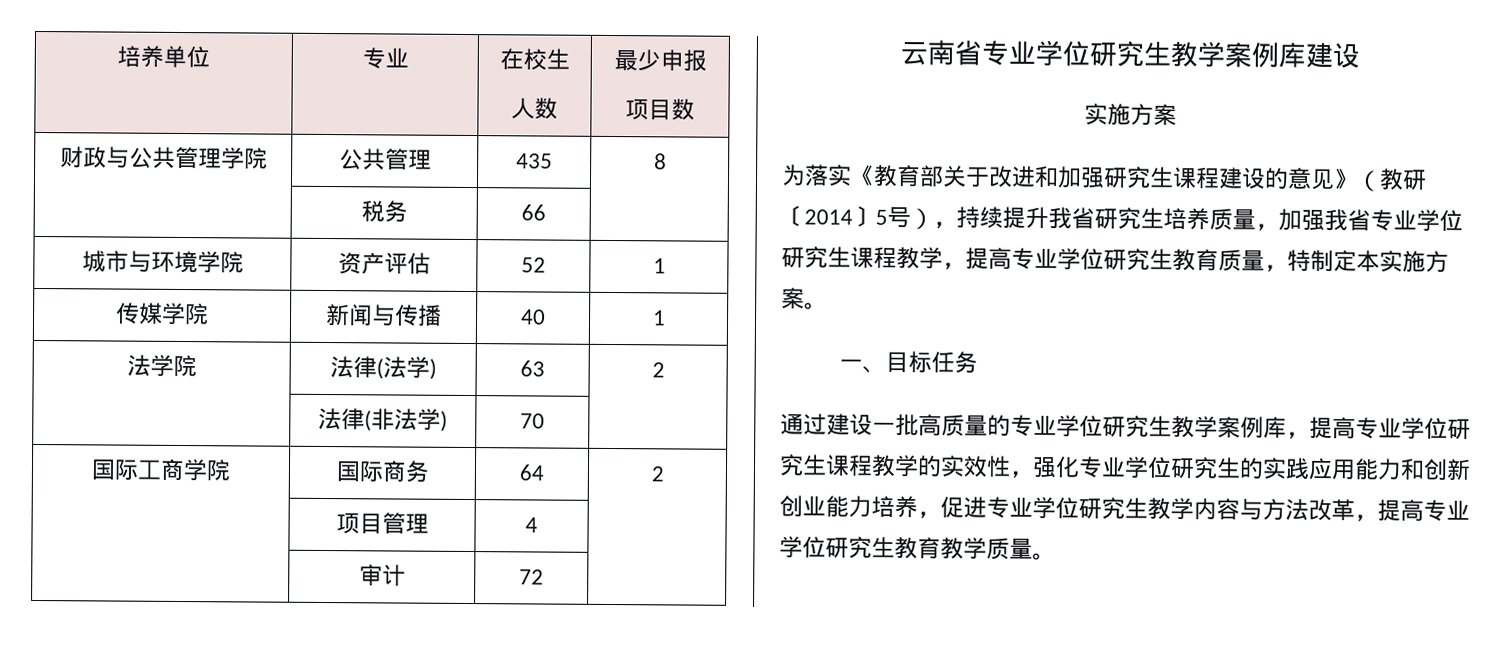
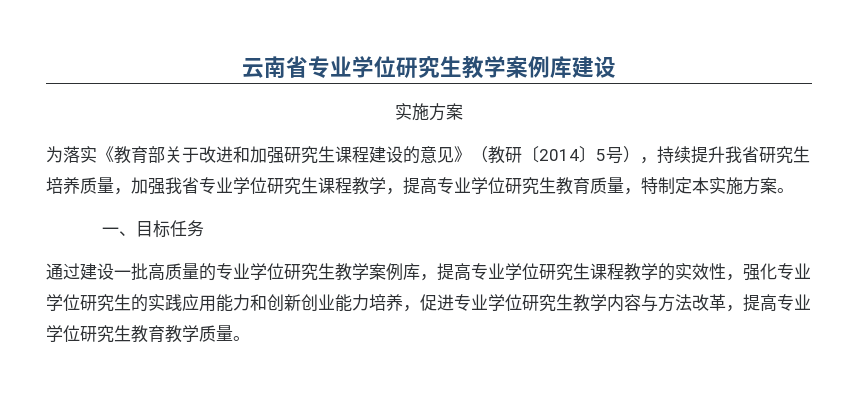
[117,45,210,69] [361,47,409,69] [499,48,570,71] [511,97,558,120] [613,49,707,72] [625,98,695,121] [59,146,268,170] [338,148,432,171] [516,153,553,169] [653,153,667,170] [360,200,408,223] [521,204,546,221] [81,250,244,274] [337,252,431,275] [521,257,546,273] [652,258,666,274] [115,302,209,326] [325,304,442,327] [520,309,546,325] [651,310,666,326] [126,354,197,378] [329,356,437,380] [520,360,545,377] [651,362,665,378] [318,407,448,432] [520,413,545,429] [91,458,231,482] [335,460,430,483] [519,464,545,481] [650,466,665,482] [335,512,429,535] [525,517,538,533] [358,564,406,587] [519,569,544,585] 培养单位 | 专业 | 在校生 // 人数 | 最少申报 // 项目数 // 财政与公共管理学院 | 公共管理 | 435 | 8 // | 税务 | 66 | // 城市与环境学院 | 资产评估 | 52 | 1 // 传媒学院 | 新闻与传播 | 40 | 1 // 法学院 | 法律(法学) | 63 | 2 // | 法律(非法学) | 70 | // 国际工商学院 | 国际商务 | 64 | 2 // | 项目管理 | 4 | // | 审计 | 72 | // -> (242, 68) none

